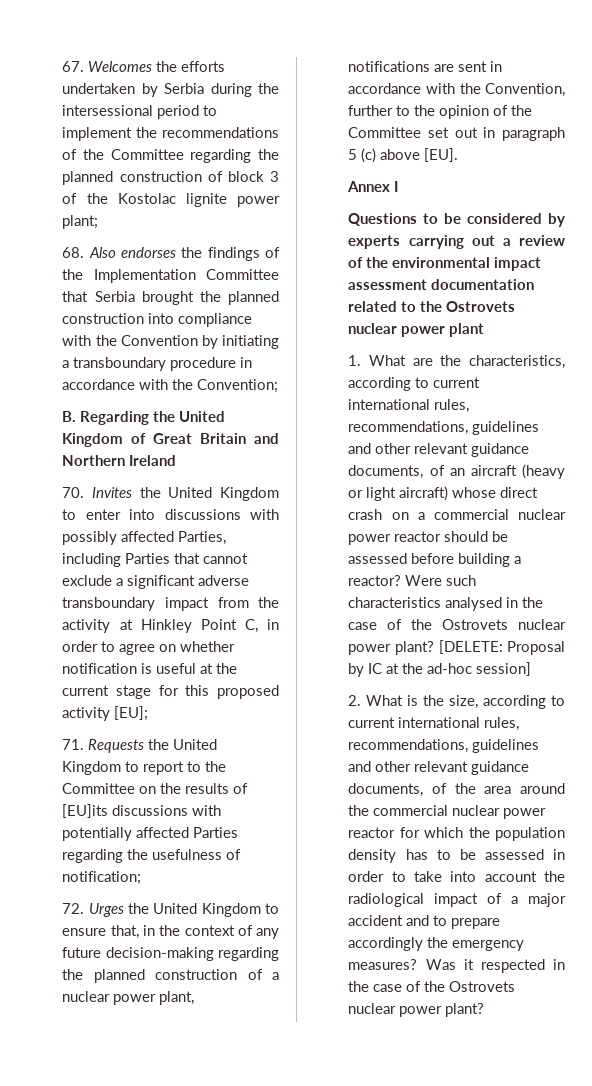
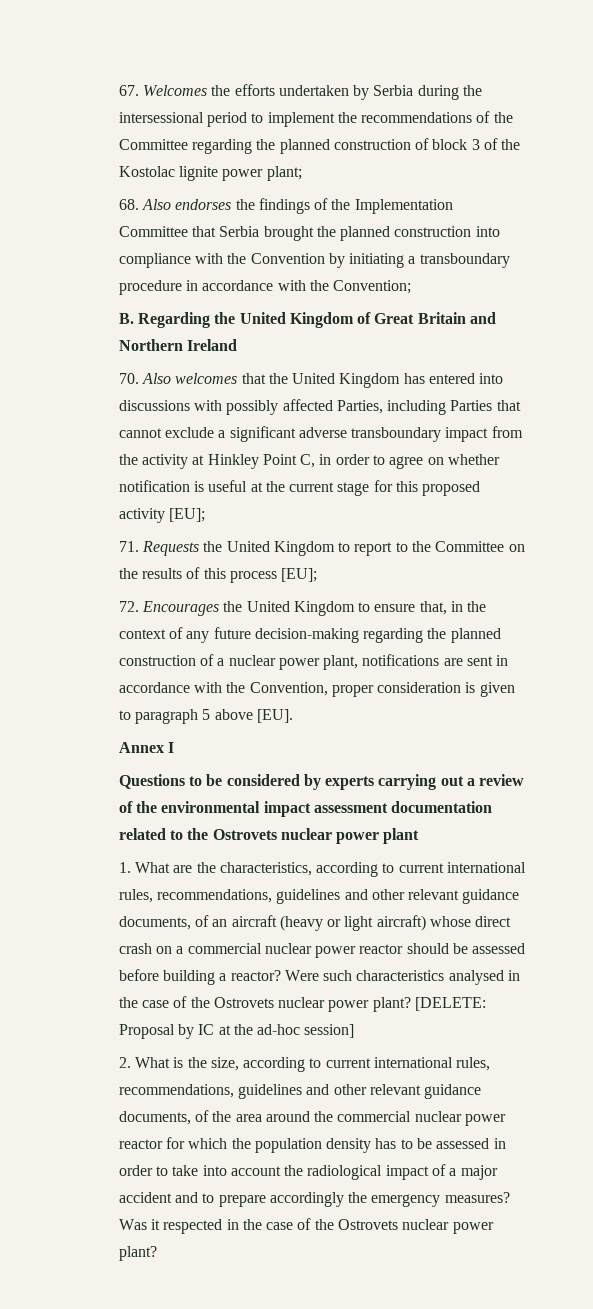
[92,487,279,501] [62,509,121,520] Invites the United Kingdom to enter -> [141,373,476,388] Also welcomes that the United Kingdom has entered
[62,804,222,818] [62,827,239,841] [62,849,242,863] [62,871,142,885] [EU]its discussions with potentially affected Parties regarding the usefulness of notification; -> [203,568,318,583] this process [EU];
[88,903,124,917] Urges -> [141,601,219,616] Encourages
[348,105,533,119] [348,127,496,138] further to the opinion of the Committee set out in -> [331,682,515,697] [118,710,131,720] proper consideration is given to
[361,148,377,163] (c) -> (211, 714) none

